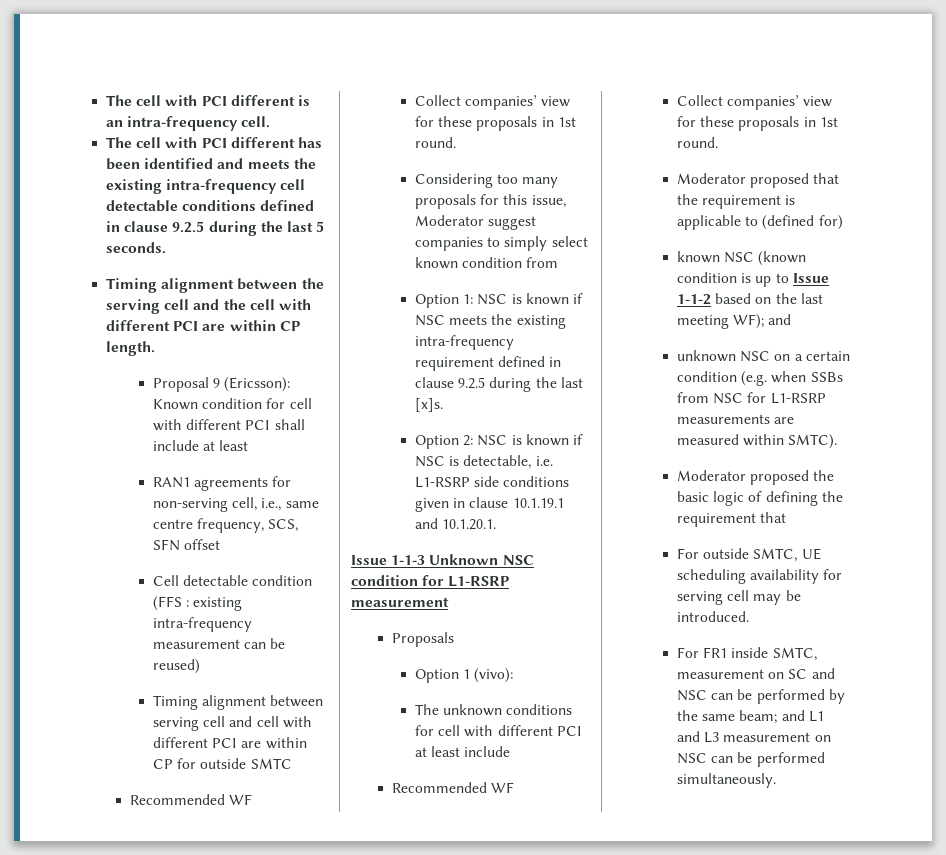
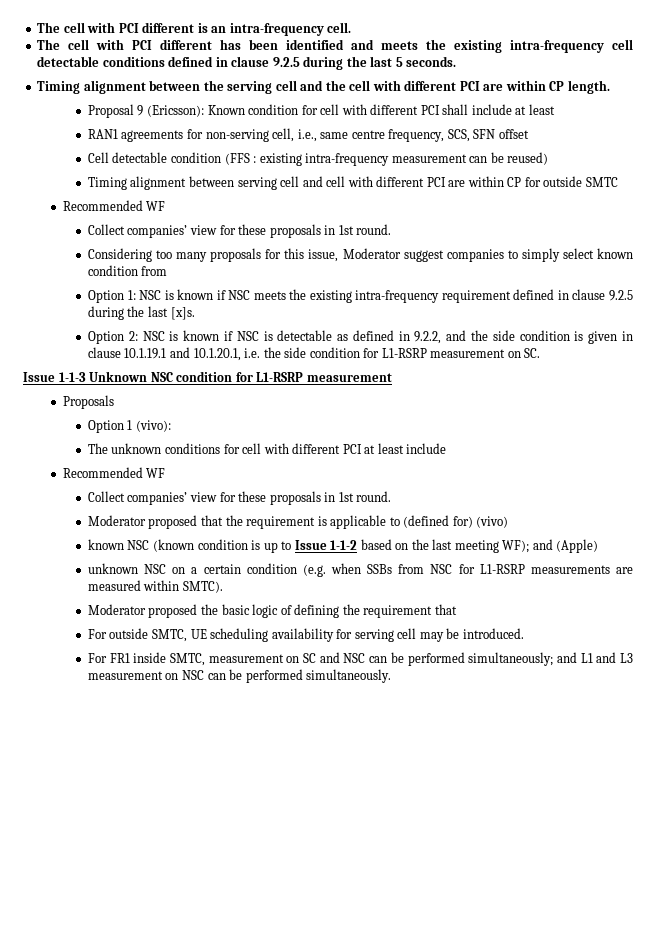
[463,455,553,469] [414,476,570,488] detectable, i.e. L1-RSRP side conditions -> [277,330,584,344] detectable as defined in 9.2.2, and the side condition is
[442,519,497,530] 10.1.20.1. -> [193,347,541,361] 10.1.20.1, i.e. the side condition for L1-RSRP measurement on SC.
(843, 222) none -> [476,516,509,528] (vivo)
(792, 319) none -> [556,539,599,553] (Apple)
[828,689,845,704] [676,710,778,724] by the same beam; -> [468,652,554,666] simultaneously;

